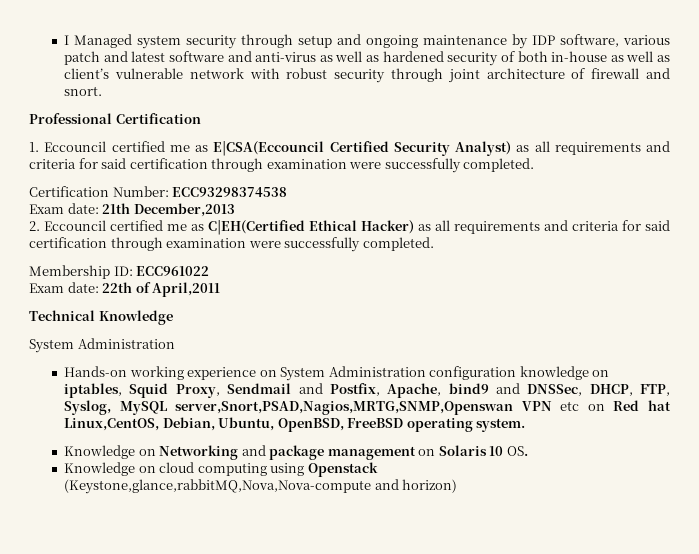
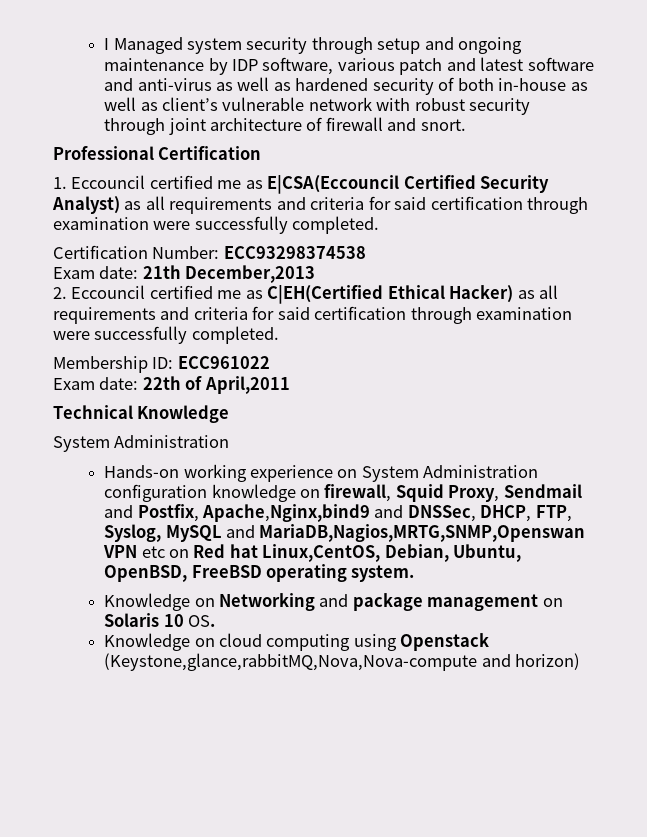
[64,383,123,398] iptables, -> [324,484,392,502] firewall,
[387,383,489,398] Apache, bind9 -> [202,504,371,522] Apache,Nginx,bind9
[175,401,514,415] server,Snort,PSAD,Nagios,MRTG,SNMP,Openswan -> [226,524,586,542] and MariaDB,Nagios,MRTG,SNMP,Openswan

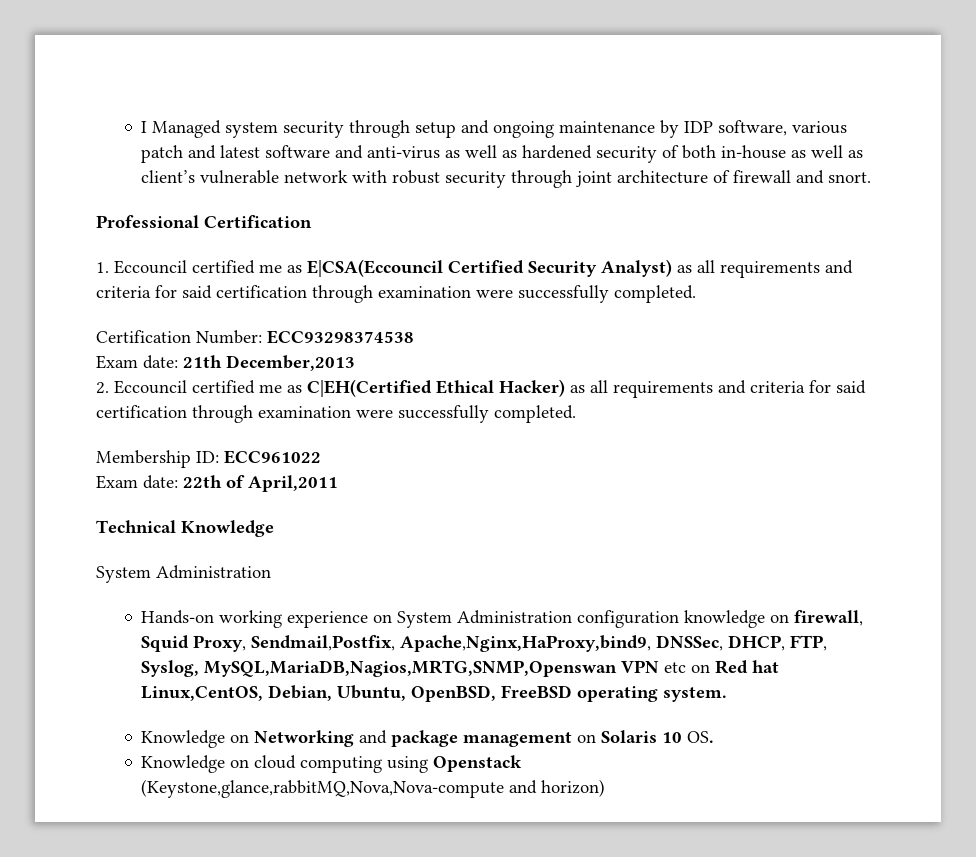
[503,484,582,498] [104,504,404,522] Sendmail and Postfix, Apache,Nginx,bind9 and -> [251,635,652,652] Sendmail,Postfix, Apache,Nginx,HaProxy,bind9,
[165,524,586,542] MySQL and MariaDB,Nagios,MRTG,SNMP,Openswan -> [204,660,618,677] MySQL,MariaDB,Nagios,MRTG,SNMP,Openswan

